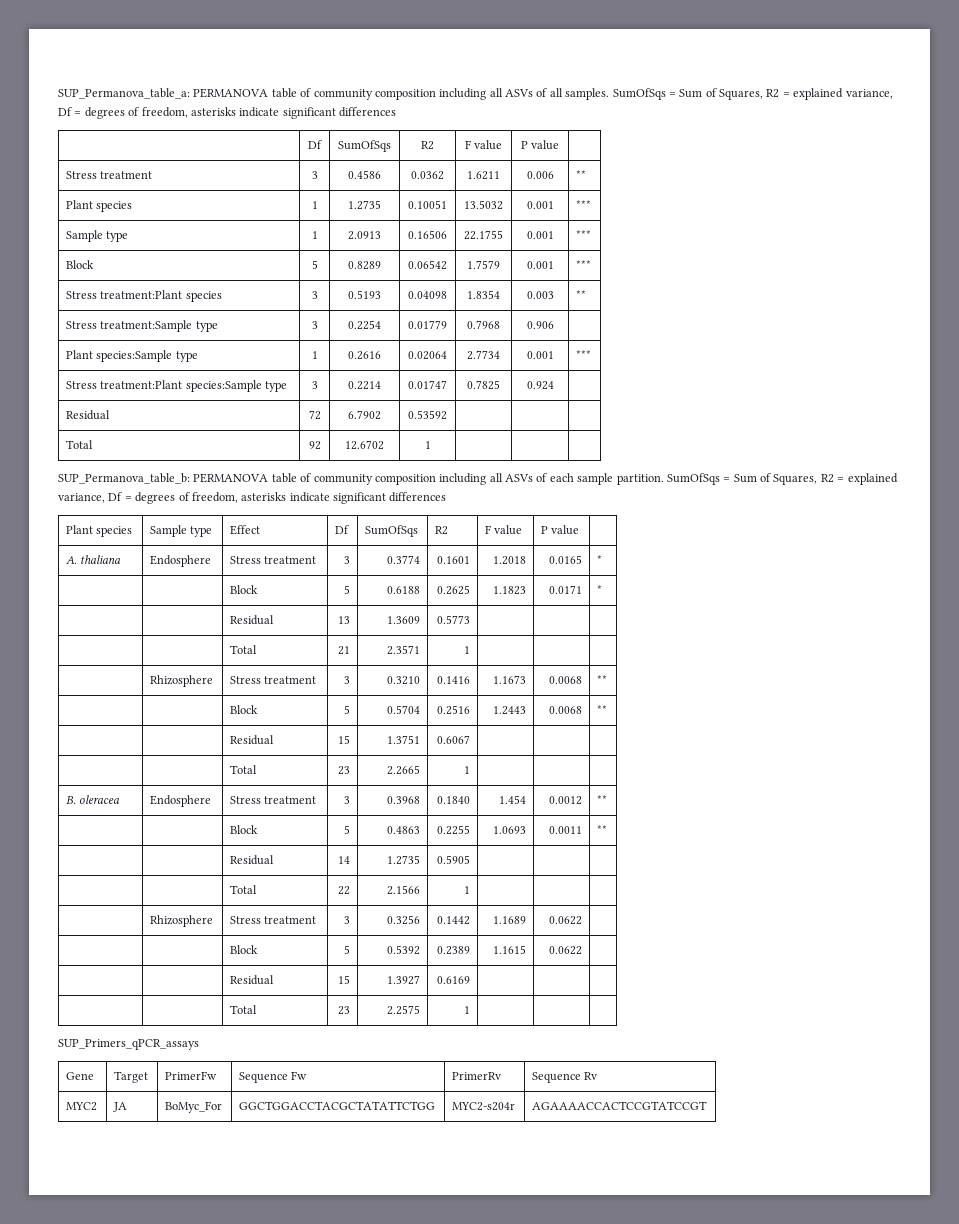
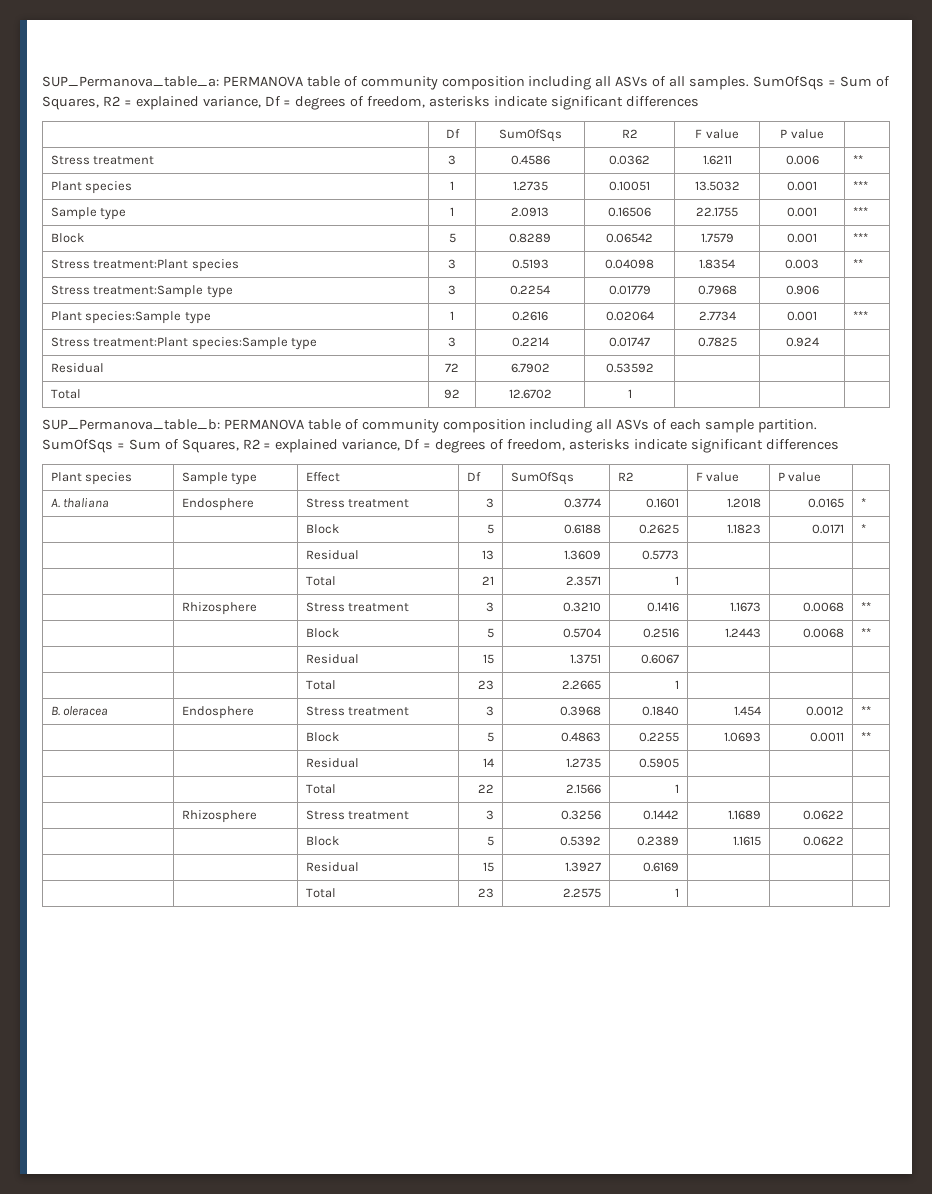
[58,1039,199,1050] [66,1072,95,1080] [114,1071,149,1083] [165,1071,218,1080] [239,1071,308,1083] [452,1072,503,1080] [532,1072,599,1083] [66,1102,98,1111] [113,1102,128,1112] [165,1101,223,1113] [239,1101,436,1110] [452,1102,516,1111] [532,1101,708,1110] // SUP_Primers_qPCR_assays // Gene | Target | PrimerFw | Sequence Fw | PrimerRv | Sequence Rv // MYC2 | JA | BoMyc_For | GGCTGGACCTACGCTATATTCTGG | MYC2-s204r | AGAAAACCACTCCGTATCCGT -> (680, 892) none

